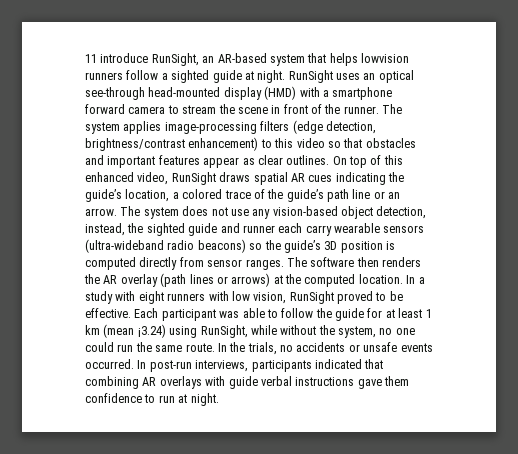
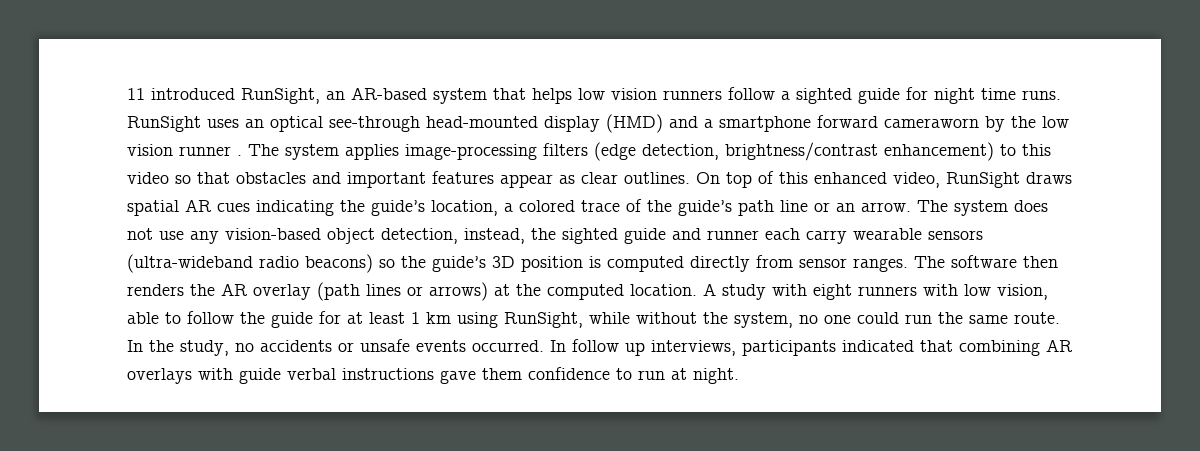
[100,53,149,63] introduce -> [151,88,235,100] introduced
[361,53,409,63] lowvision -> [578,88,657,100] low vision
[244,70,286,83] at night. -> [906,87,1061,104] for night time runs.
[299,87,320,97] with -> [669,116,698,128] and
[128,104,379,114] camera to stream the scene in front of the runner. -> [884,116,1069,132] [127,144,242,156] cameraworn by the low vision runner .
[406,275,425,284] In a -> [703,283,716,296] A
[289,291,403,304] [85,308,240,321] RunSight proved to be effective. Each participant was -> (1048, 292) none
[103,324,166,338] (mean ¡3.24) -> (451, 318) none
[247,342,277,355] trials, -> [180,340,229,356] study,
[149,360,192,372] post-run -> [572,339,645,356] follow up

